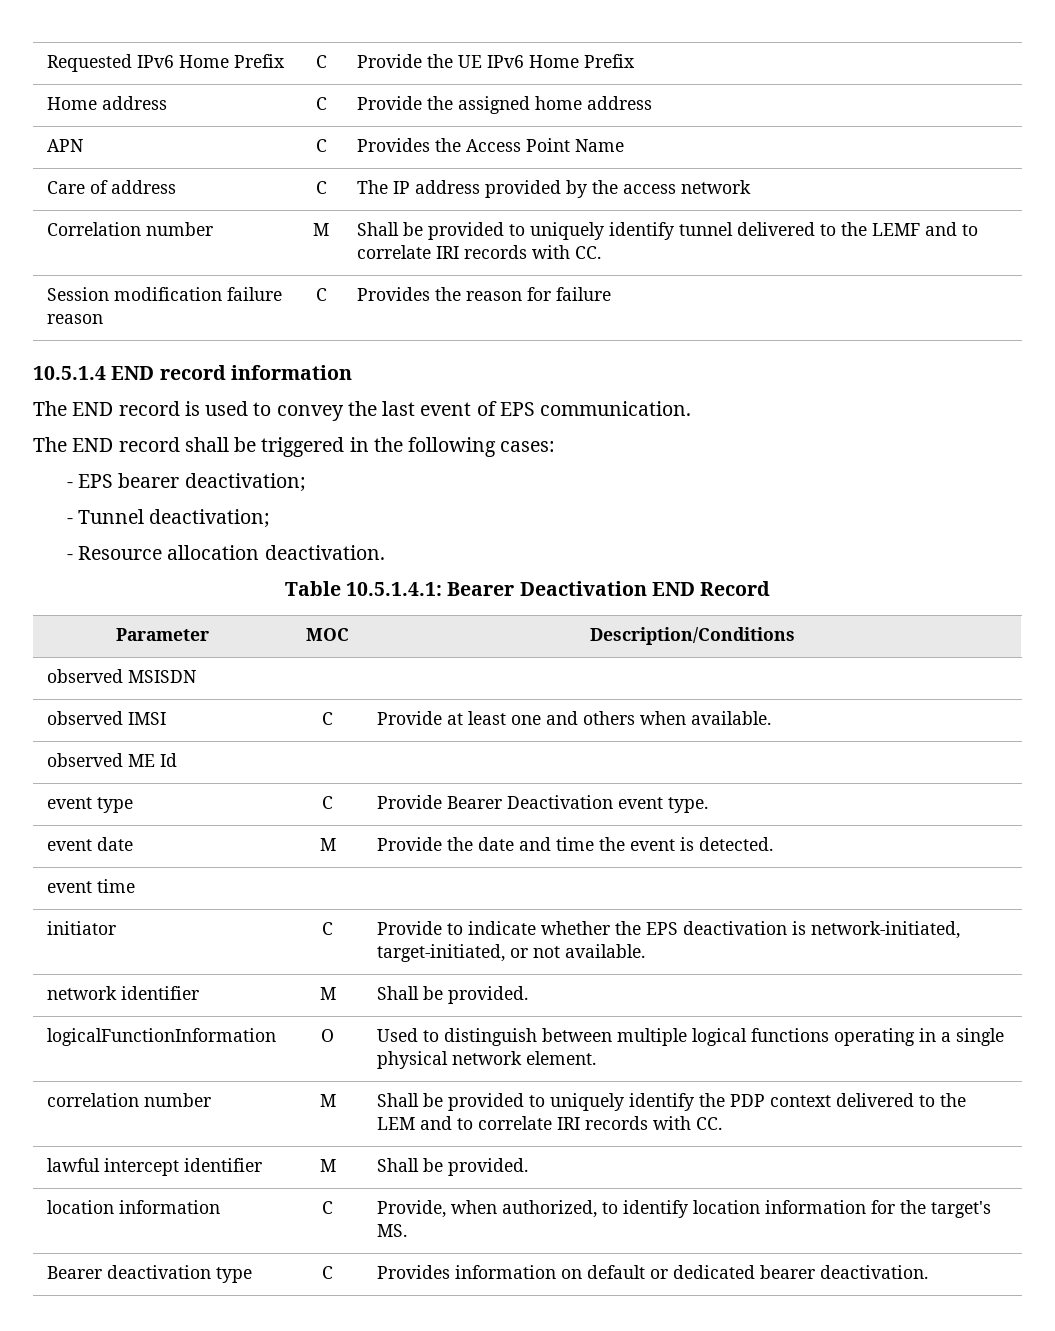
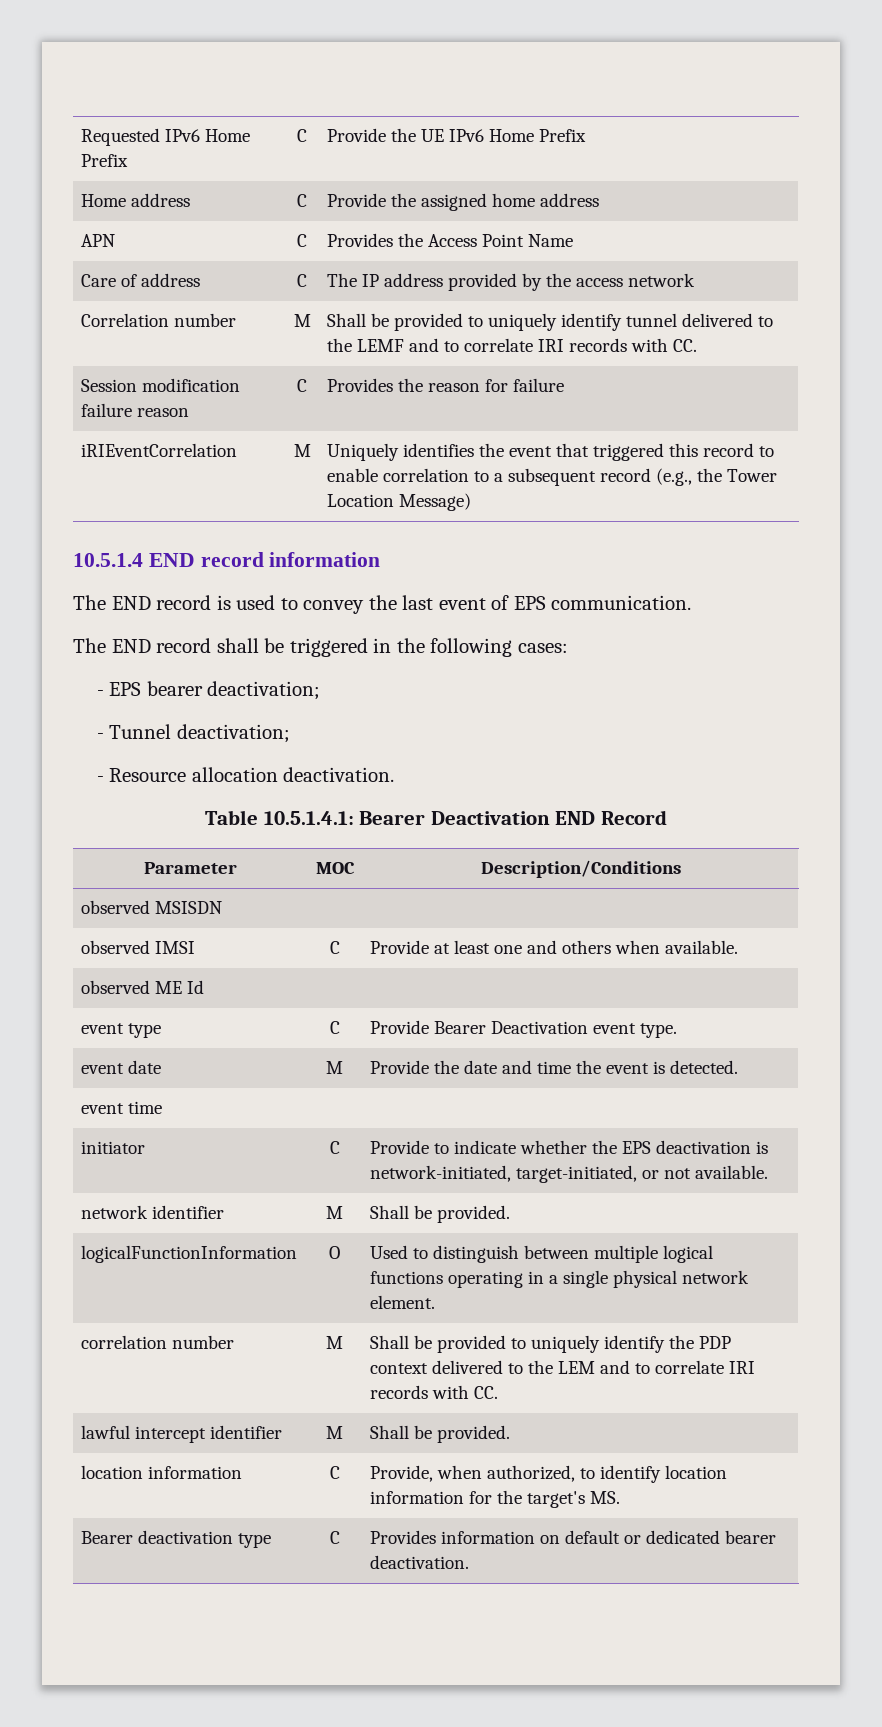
(612, 294) none -> [81,443,238,457] [293,444,311,457] [327,443,775,461] [327,468,778,486] [327,493,472,511] // iRIEventCorrelation | M | Uniquely identifies the event that triggered this record to enable correlation to a subsequent record (e.g., the Tower Location Message)

